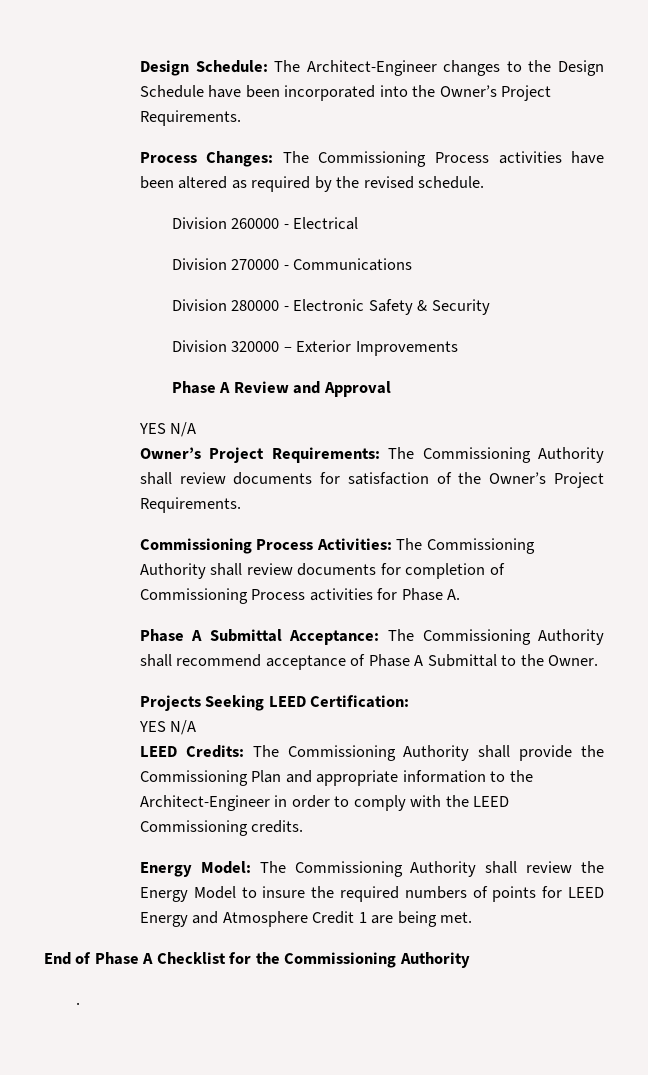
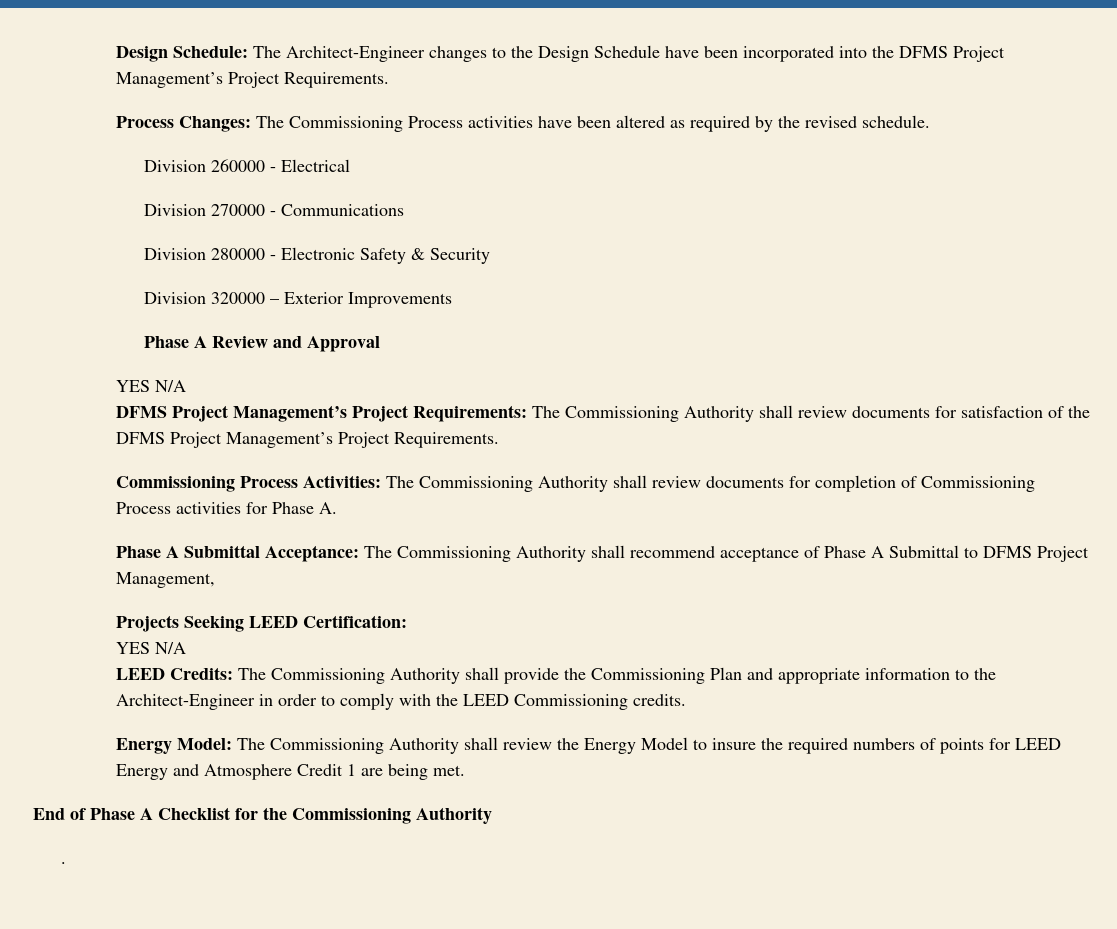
[439,85,497,97] Owner’s -> [898,46,1005,62] [115,72,223,88] DFMS Project Management’s
[139,447,201,459] Owner’s -> [115,405,347,422] DFMS Project Management’s
[489,472,547,484] Owner’s -> [115,432,333,448] DFMS Project Management’s
[520,654,599,666] the Owner. -> [982,546,1089,562] [115,572,215,588] DFMS Project Management,

